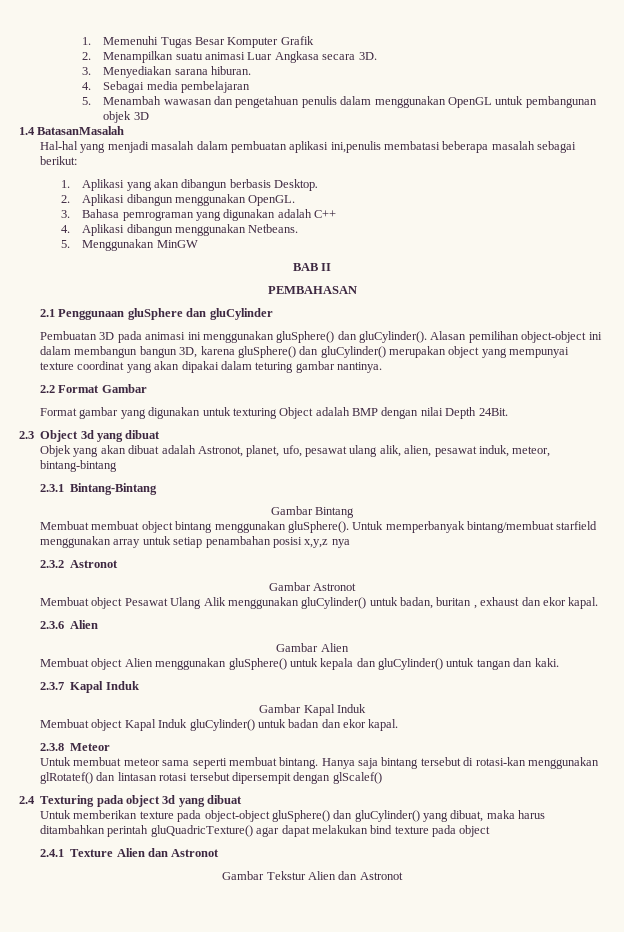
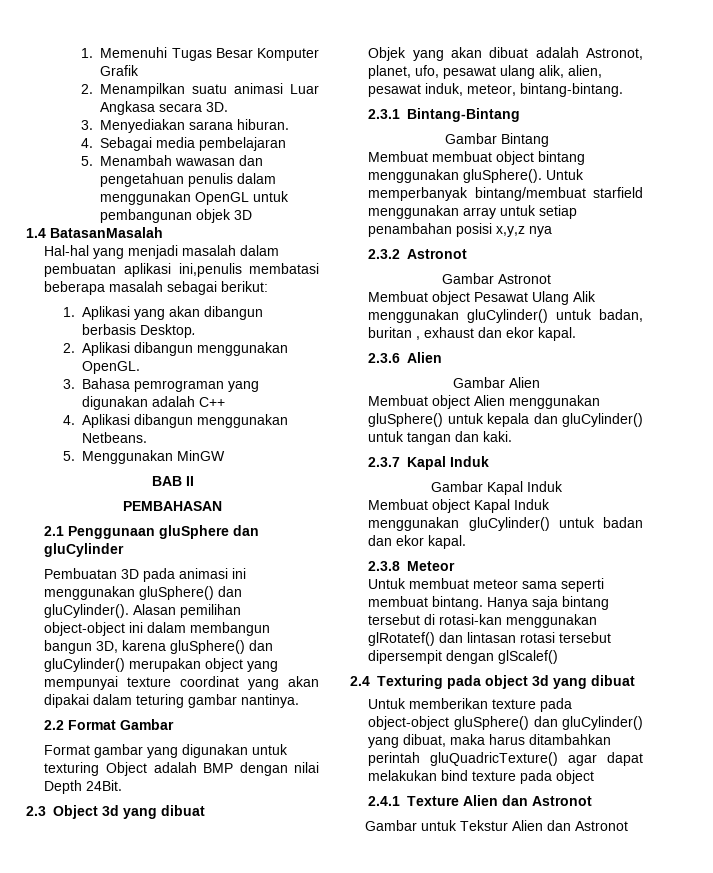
[40,460,118,472] bintang-bintang -> [520,83,624,97] bintang-bintang.
(188, 723) none -> [368,517,460,531] menggunakan
(265, 875) none -> [421,820,457,831] untuk

